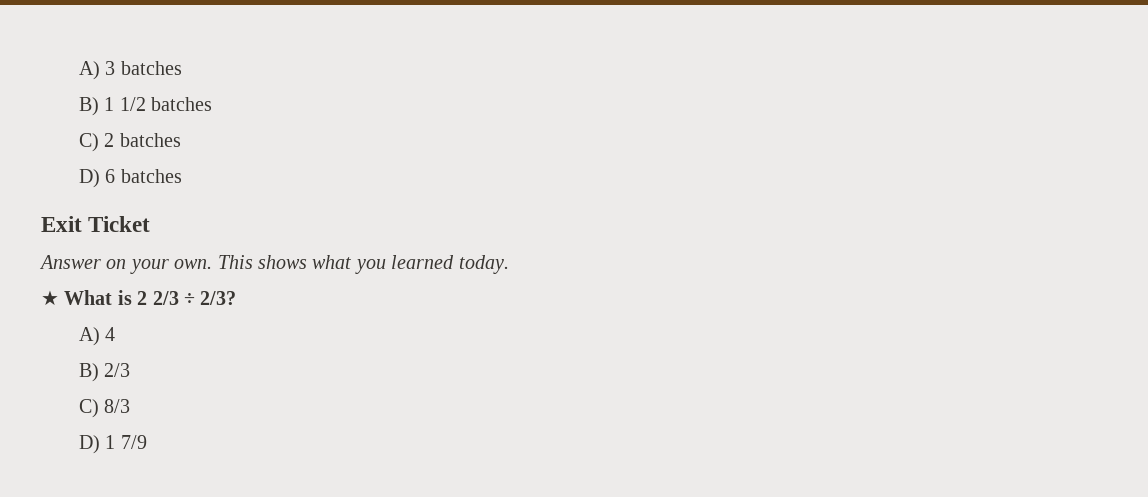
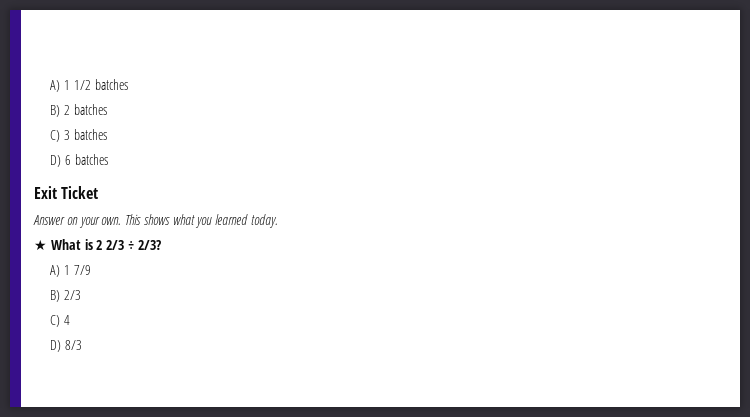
[79,61,182,80] [79,97,100,116] A) 3 batches // B) -> [50,80,61,92] A)
[79,133,115,152] // C) 2 -> [50,104,107,117] [50,130,71,142] // B) 2 batches // C) 3
[105,327,116,341] 4 -> [64,265,91,275] 1 7/9
[104,399,131,413] [79,435,147,454] 8/3 // D) 1 7/9 -> [64,315,71,325] [50,340,83,352] 4 // D) 8/3

